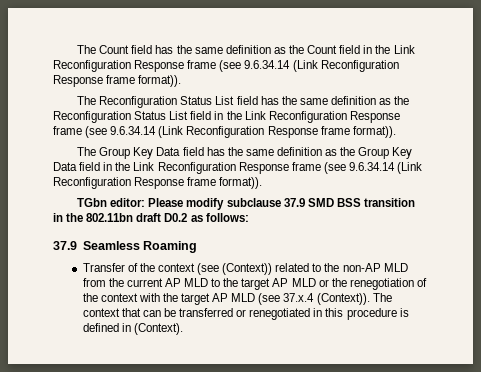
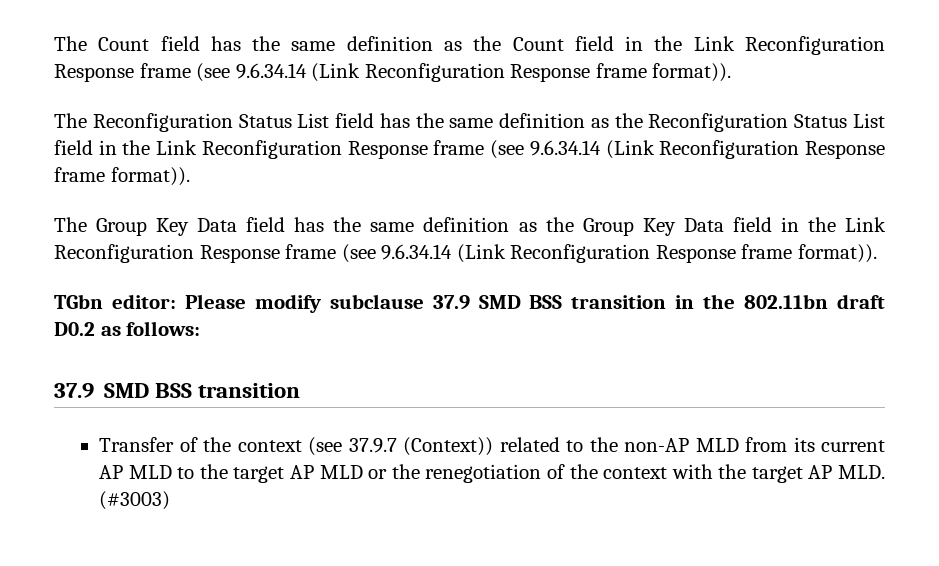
[82,241,198,253] Seamless Roaming -> [104,383,301,398] SMD BSS transition
(220, 269) none -> [348,438,397,453] 37.9.7
[108,278,124,287] the -> [793,437,815,452] its
[231,293,392,305] [82,308,409,320] [82,323,183,335] MLD (see 37.x.4 (Context)). The context that can be transferred or renegotiated in this procedure is defined in (Context). -> [837,465,885,479] [99,491,171,510] MLD. (#3003)

